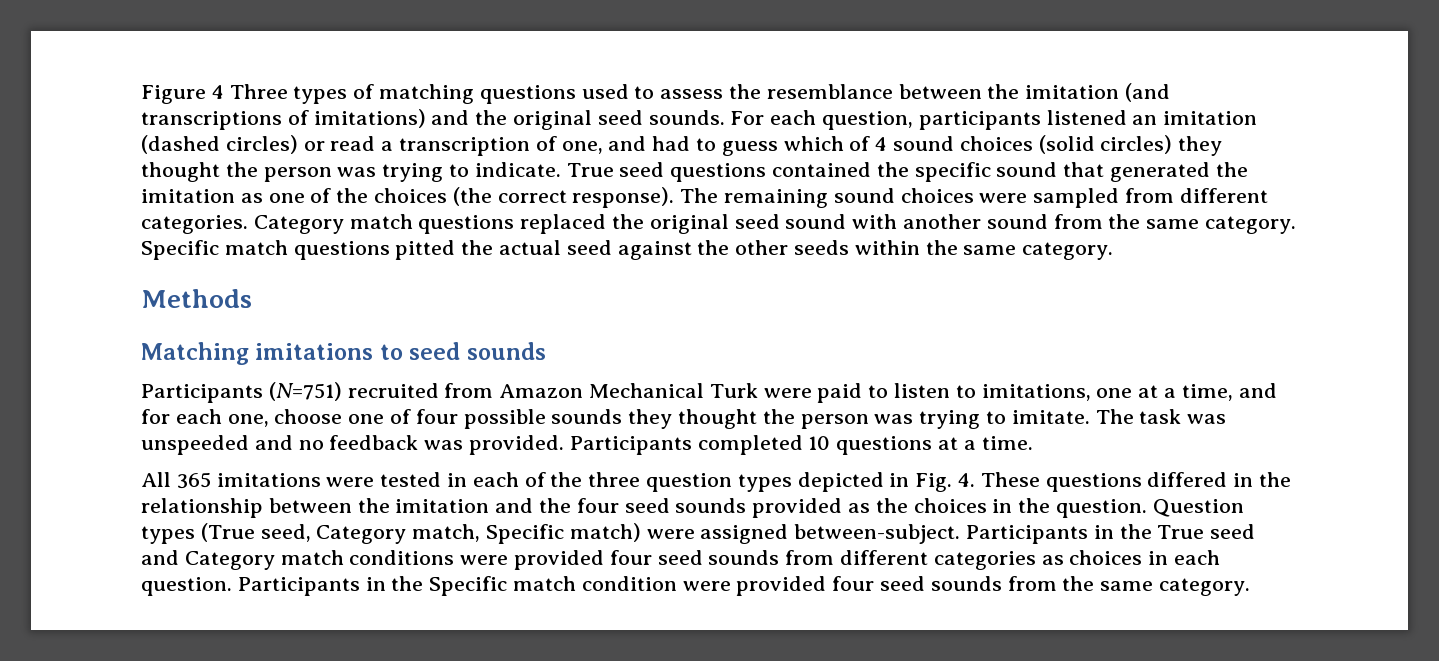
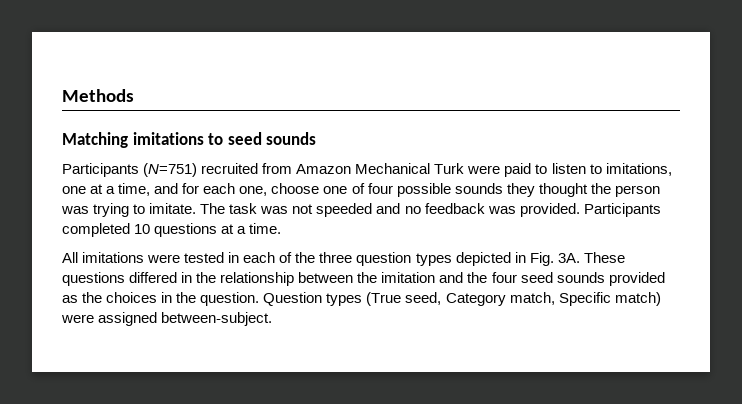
[141,83,1171,104] [141,109,1258,130] [141,135,1223,156] [141,162,1248,182] [141,187,1268,208] [141,214,1297,234] [141,240,1114,260] Figure 4 Three types of matching questions used to assess the resemblance between the imitation (and transcriptions of imitations) and the original seed sounds. For each question, participants listened an imitation (dashed circles) or read a transcription of one, and had to guess which of 4 sound choices (solid circles) they thought the person was trying to indicate. True seed questions contained the specific sound that generated the imitation as one of the choices (the correct response). The remaining sound choices were sampled from different categories. Category match questions replaced the original seed sound with another sound from the same category. Specific match questions pitted the actual seed against the other seeds within the same category. // -> (62, 95) none
[141,435,249,455] unspeeded -> [292,203,373,217] not speeded
[176,472,211,489] 365 -> (78, 257) none
[958,473,976,487] 4. -> [557,253,580,263] 3A.
[966,524,1256,544] [141,550,1221,570] [141,576,1251,596] Participants in the True seed and Category match conditions were provided four seed sounds from different categories as choices in each question. Participants in the Specific match condition were provided four seed sounds from the same category. -> (273, 319) none

